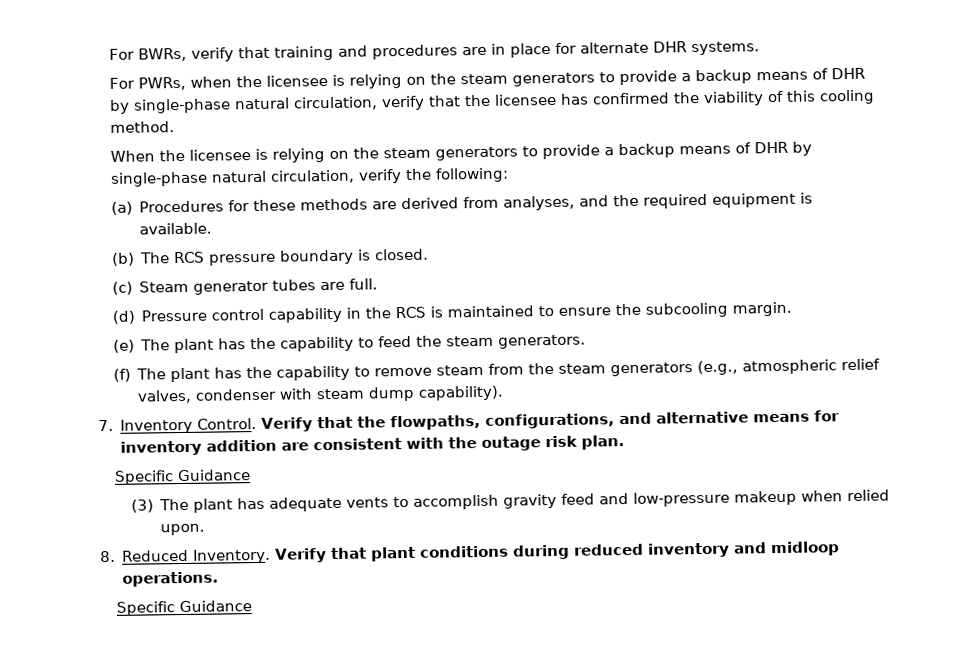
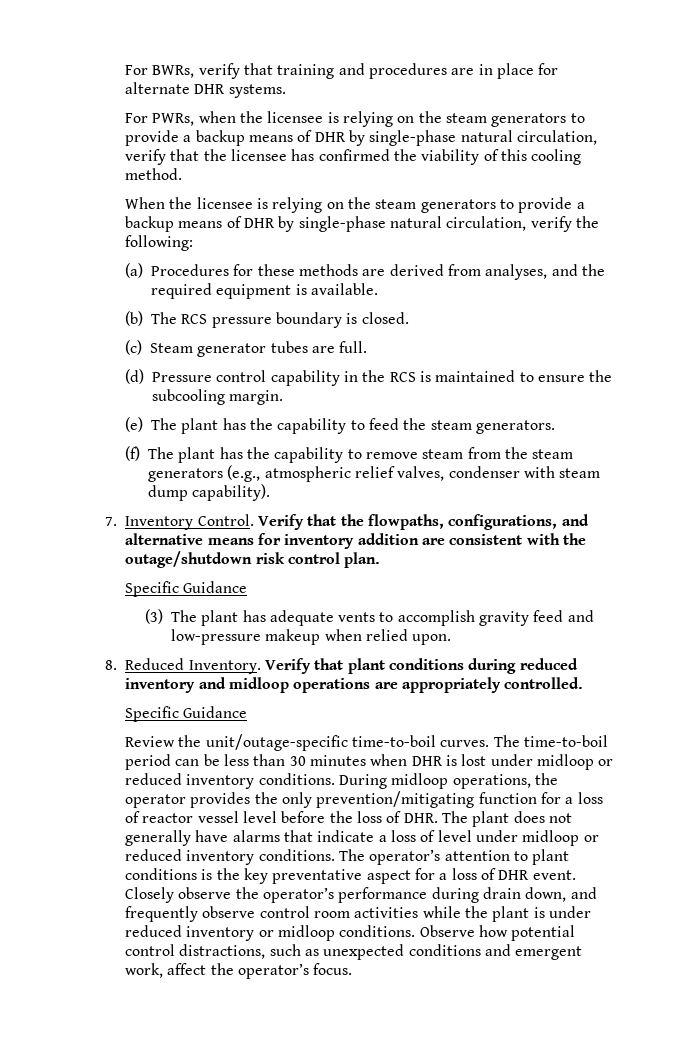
[481,435,579,451] outage risk -> [125,551,341,568] outage/shutdown risk control
[122,571,220,587] [116,600,253,616] operations. // Specific Guidance -> [293,677,584,693] [125,706,248,722] [125,734,609,751] [125,754,614,770] [125,773,559,789] [125,791,603,808] [125,811,573,827] [125,830,599,846] [125,849,570,865] [125,868,576,884] [125,887,597,903] [125,906,592,922] [125,925,576,941] [125,944,583,960] [125,963,353,979] operations are appropriately controlled. // Specific Guidance // Review the unit/outage-specific time-to-boil curves. The time-to-boil period can be less than 30 minutes when DHR is lost under midloop or reduced inventory conditions. During midloop operations, the operator provides the only prevention/mitigating function for a loss of reactor vessel level before the loss of DHR. The plant does not generally have alarms that indicate a loss of level under midloop or reduced inventory conditions. The operator’s attention to plant conditions is the key preventative aspect for a loss of DHR event. Closely observe the operator’s performance during drain down, and frequently observe control room activities while the plant is under reduced inventory or midloop conditions. Observe how potential control distractions, such as unexpected conditions and emergent work, affect the operator’s focus.

